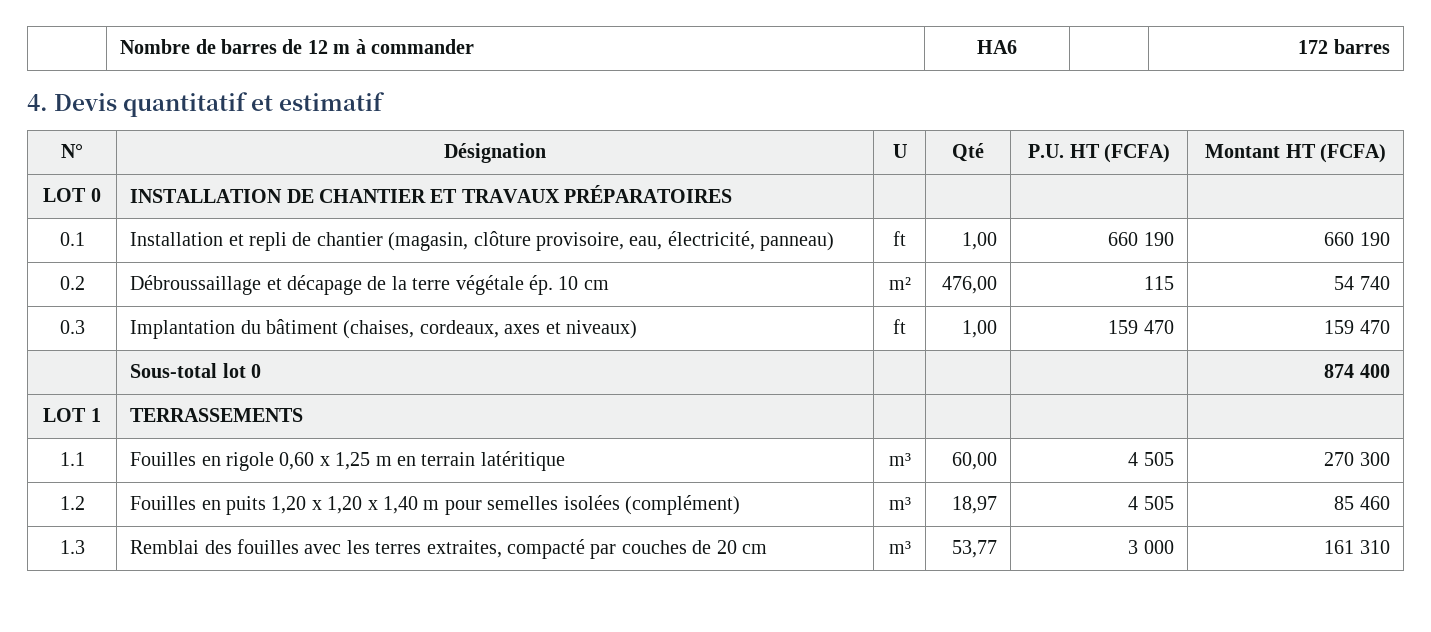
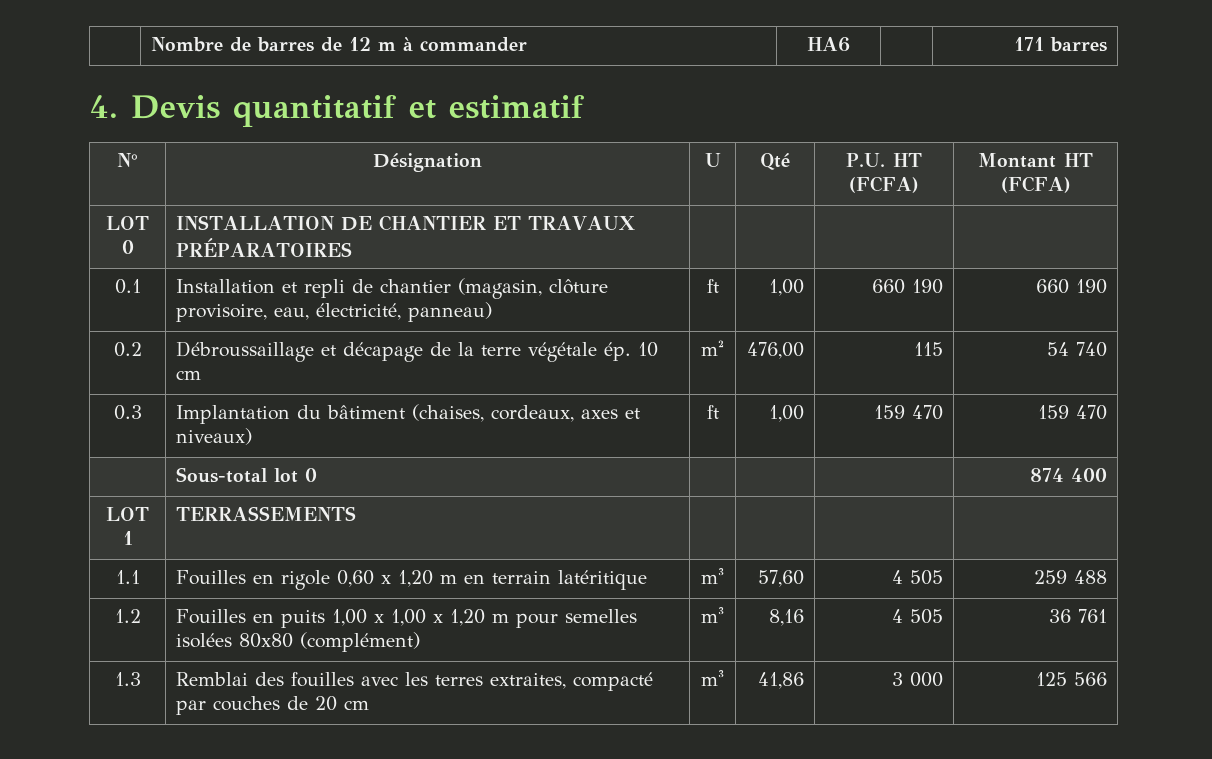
[1298,40,1329,54] 172 -> [1014,37,1045,51] 171
[335,452,371,470] 1,25 -> [397,570,433,587] 1,20
[951,452,997,470] [1128,452,1174,466] [1324,452,1390,466] 60,00 | 4 505 | 270 300 -> [758,570,805,587] [892,570,944,585] [1034,570,1108,584] 57,60 | 4 505 | 259 488
[271,496,419,514] 1,20 x 1,20 x 1,40 -> [331,609,485,626] 1,00 x 1,00 x 1,20
(620, 502) none -> [238,633,293,648] 80x80
[951,496,997,514] [1128,496,1174,510] [1334,496,1390,510] 18,97 | 4 505 | 85 460 -> [769,609,805,626] [892,609,944,624] [1049,609,1108,623] 8,16 | 4 505 | 36 761
[951,540,997,558] 53,77 -> [758,672,805,689] 41,86
[1324,540,1390,554] 161 310 -> [1036,672,1108,686] 125 566

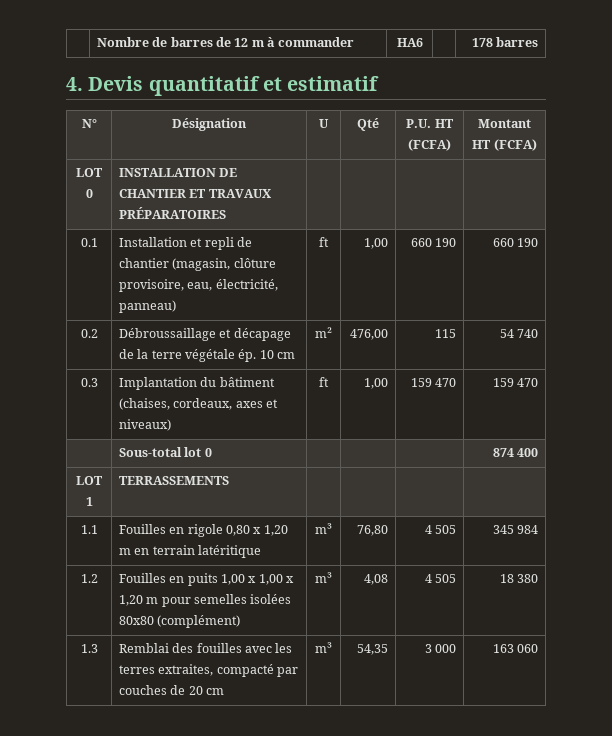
[1014,37,1045,51] 171 -> [471,38,493,47] 178
[336,570,374,587] 0,60 -> [226,525,251,536] 0,80
[758,570,805,587] [892,570,944,585] [1034,570,1108,584] 57,60 | 4 505 | 259 488 -> [357,525,389,536] [424,525,457,534] [492,525,539,534] 76,80 | 4 505 | 345 984
[769,609,805,626] [892,609,944,624] [1049,609,1108,623] 8,16 | 4 505 | 36 761 -> [364,574,389,585] [424,574,457,583] [499,574,539,583] 4,08 | 4 505 | 18 380
[758,672,805,689] 41,86 -> [357,644,389,655] 54,35
[1036,672,1108,686] 125 566 -> [492,644,539,653] 163 060

